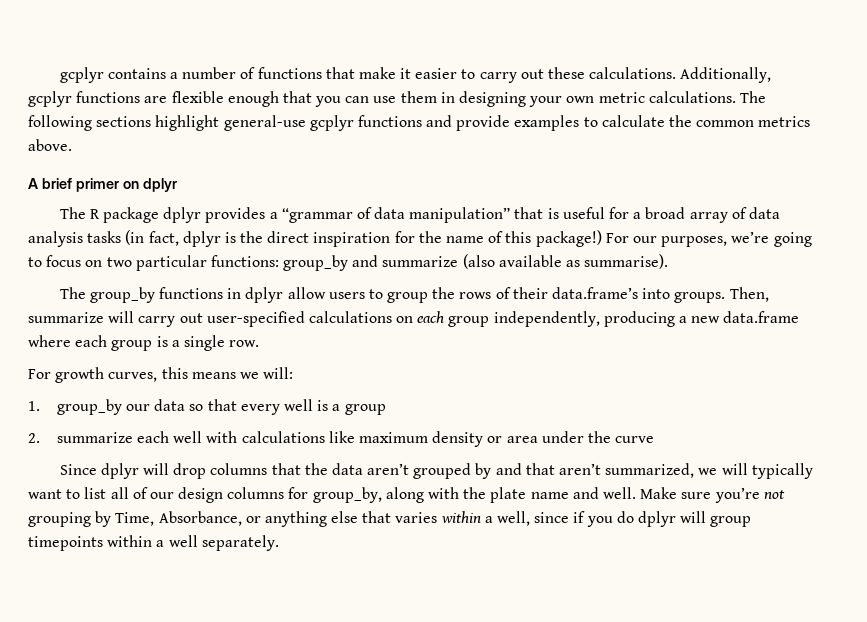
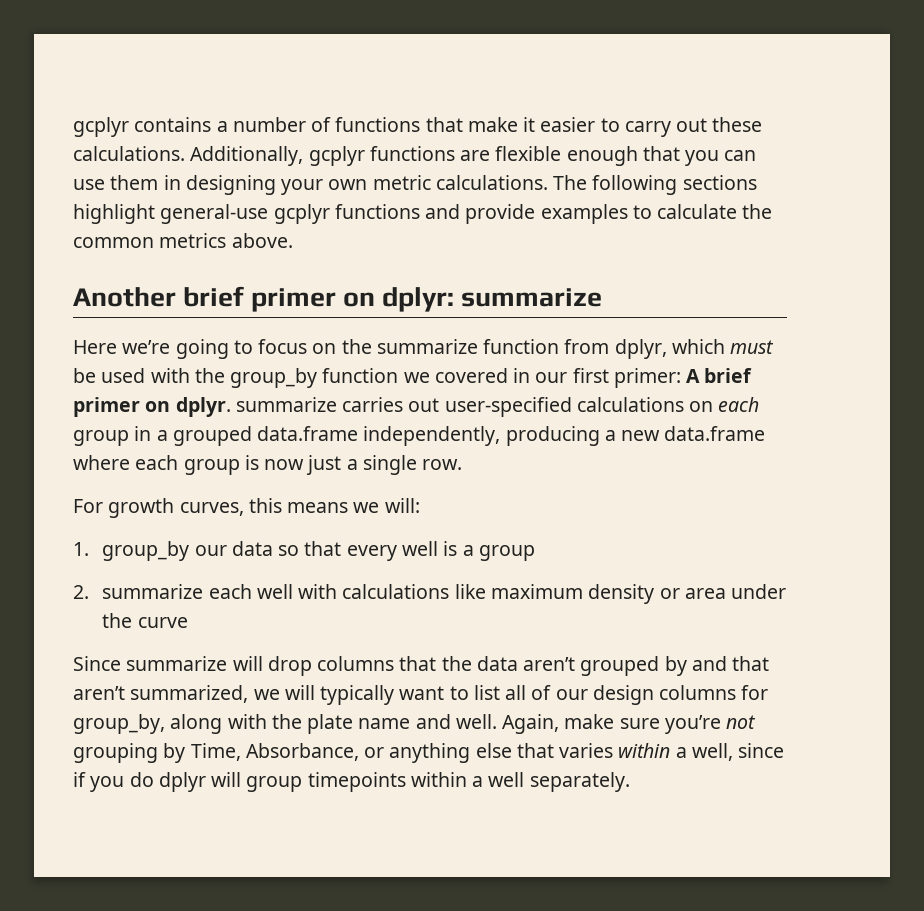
[28,178,177,192] [59,207,780,223] [28,230,728,247] A brief primer on dplyr // The R package dplyr provides a “grammar of data manipulation” that is useful for a broad array of data analysis tasks (in fact, dplyr is the direct inspiration for the name of this package!) For our purposes, -> [73,286,603,312] [73,340,117,354] Another brief primer on dplyr: summarize // Here
[106,254,669,271] [59,287,769,303] [28,311,176,327] two particular functions: group_by and summarize (also available as summarise). // The group_by functions in dplyr allow users to group the rows of their data.frame’s into groups. Then, summarize will carry -> [341,339,775,359] [73,368,753,388] [73,397,404,417] the summarize function from dplyr, which must be used with the group_by function we covered in our first primer: A brief primer on dplyr. summarize carries
(490, 321) none -> [134,426,359,446] in a grouped data.frame
(168, 341) none -> [264,455,342,475] now just
[100,463,139,479] dplyr -> [126,656,228,671] summarize
[640,487,678,499] Make -> [502,714,615,734] Again, make

